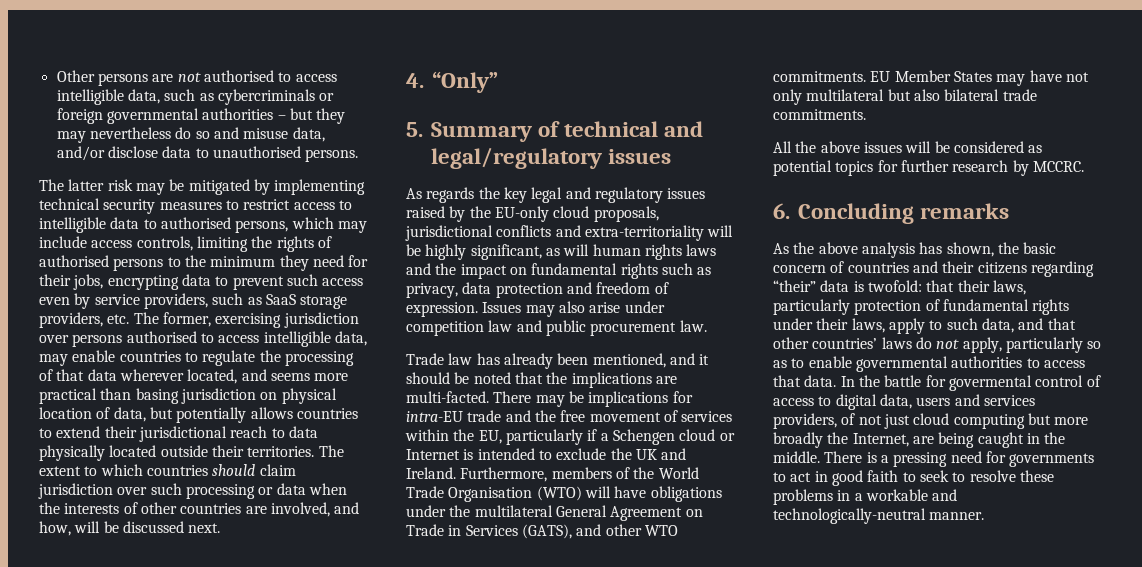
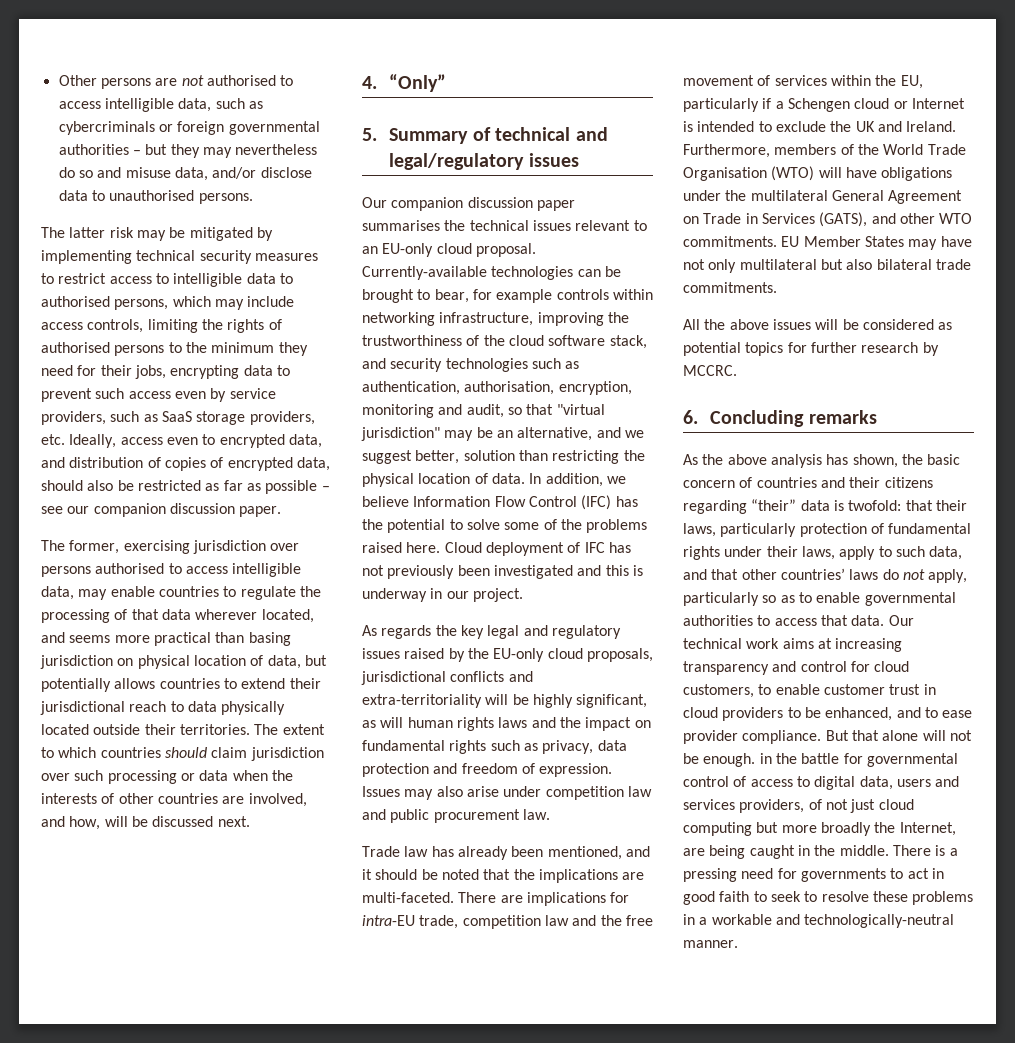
(130, 319) none -> [69,434,322,448] [41,457,330,471] [41,480,330,494] [41,503,282,517] Ideally, access even to encrypted data, and distribution of copies of encrypted data, should also be restricted as far as possible – see our companion discussion paper. //
(672, 156) none -> [362,197,575,211] [362,220,647,231] [362,243,536,257] [362,266,621,280] [362,289,653,303] [362,312,629,326] [362,335,647,349] [362,358,580,372] [362,381,632,395] [362,404,605,418] [361,427,644,441] [362,450,645,464] [362,473,626,487] [362,495,638,510] [362,519,648,533] [362,542,631,556] [362,565,643,579] [362,588,523,602] // Our companion discussion paper summarises the technical issues relevant to an EU-only cloud proposal. Currently-available technologies can be brought to bear, for example controls within networking infrastructure, improving the trustworthiness of the cloud software stack, and security technologies such as authentication, authorisation, encryption, monitoring and audit, so that "virtual jurisdiction" may be an alternative, and we suggest better, solution than restricting the physical location of data. In addition, we believe Information Flow Control (IFC) has the potential to solve some of the problems raised here. Cloud deployment of IFC has not previously been investigated and this is underway in our project.
[406,391,693,407] [406,410,502,422] multi-facted. There may be implications for intra-EU trade -> [362,892,630,906] [362,915,569,929] multi-faceted. There are implications for intra-EU trade, competition law
[840,376,855,387] In -> [888,615,914,626] [683,638,903,652] [683,661,910,675] [683,684,936,698] [683,707,973,721] [683,730,972,744] [683,753,772,767] Our technical work aims at increasing transparency and control for cloud customers, to enable customer trust in cloud providers to be enhanced, and to ease provider compliance. But that alone will not be enough. in
[948,375,1032,391] govermental -> [866,753,958,767] governmental

